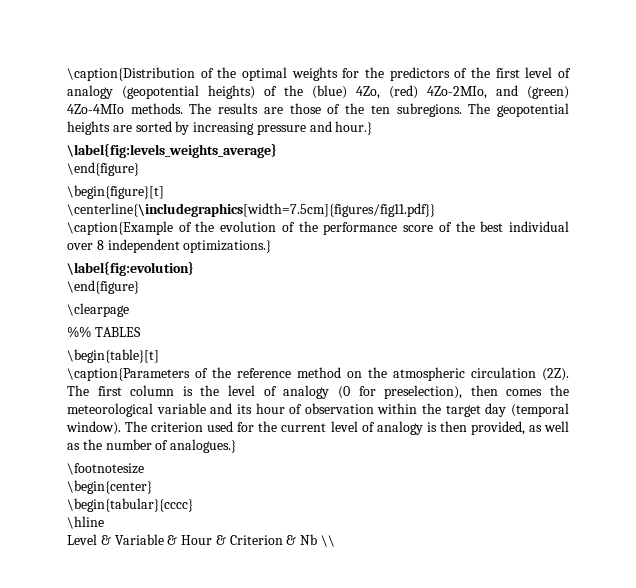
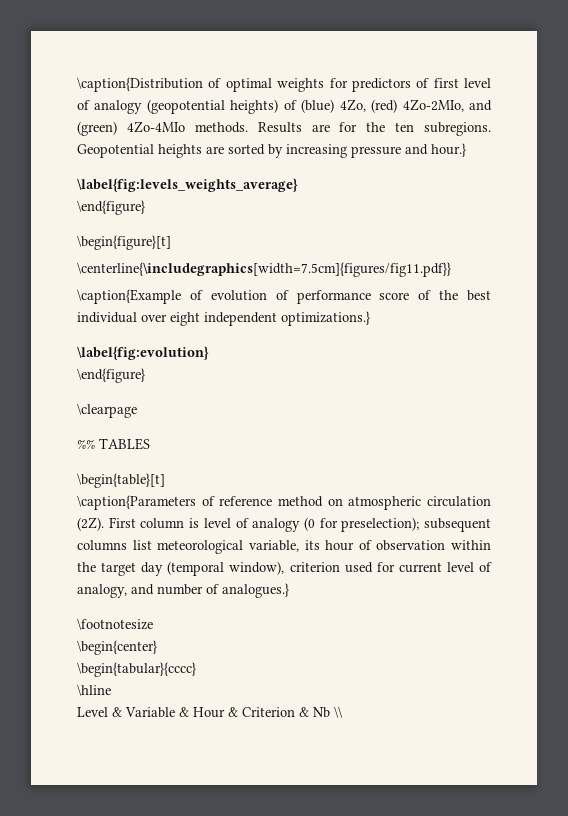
[217,67,237,78] the -> (222, 83) none
[365,67,384,78] the -> (348, 83) none
[471,67,491,78] the -> (430, 83) none
[284,85,303,96] the -> (297, 105) none
[189,103,341,114] The results are those of -> [257,122,358,133] Results are for
[468,103,569,117] The geopotential -> [77,144,154,158] Geopotential
[195,221,215,232] the -> (203, 295) none
[298,221,318,232] the -> (289, 295) none
[96,240,104,250] 8 -> [170,312,200,326] eight
[212,367,231,378] the -> (215, 501) none
[368,367,387,378] the -> (343, 502) none
[67,385,122,396] The first -> [108,517,136,528] First
[200,385,220,396] the -> (200, 523) none
[384,385,570,399] [67,403,233,417] preselection), then comes the meteorological variable and -> [341,517,491,532] [77,540,299,554] preselection); subsequent columns list meteorological variable,
[66,421,148,435] window). The -> [229,561,285,575] window),
[258,421,278,432] the -> (395, 567) none
[376,421,569,435] [67,439,102,450] analogy is then provided, as well as the -> [77,584,154,598] analogy, and

